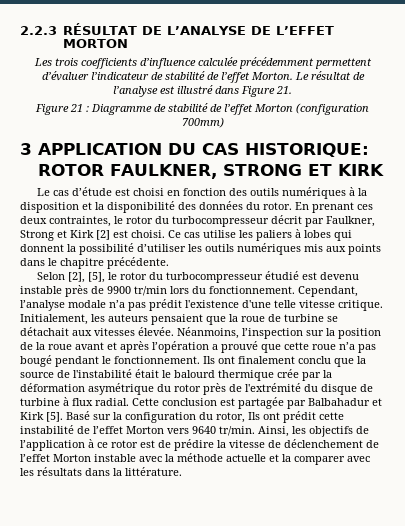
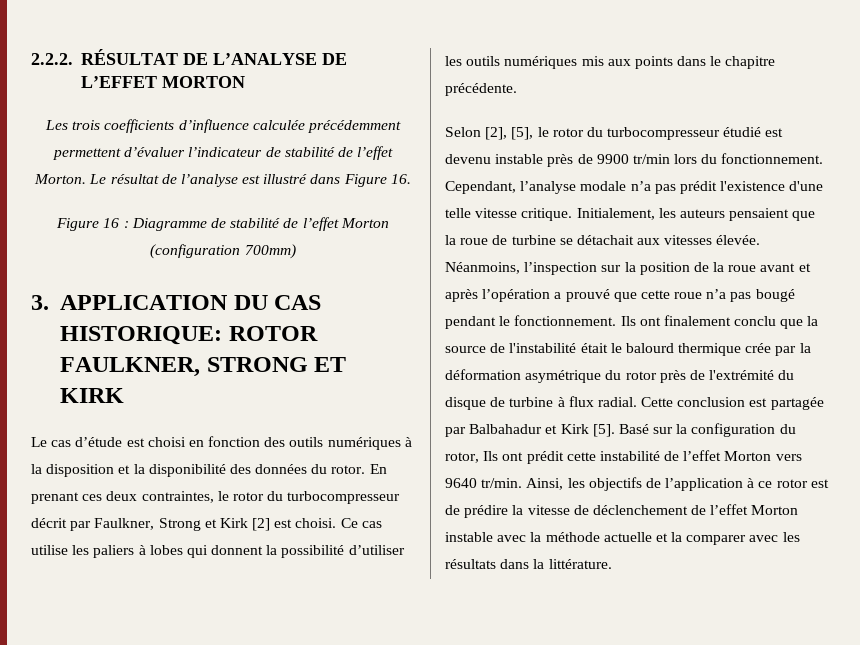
[20,26,57,35] 2.2.3 -> [31,53,73,65] 2.2.2.
[276,86,292,94] [35,104,83,115] 21. // Figure 21 -> [390,174,411,184] [56,218,120,231] 16. // Figure 16
[20,143,32,155] 3 -> [31,295,49,310] 3.

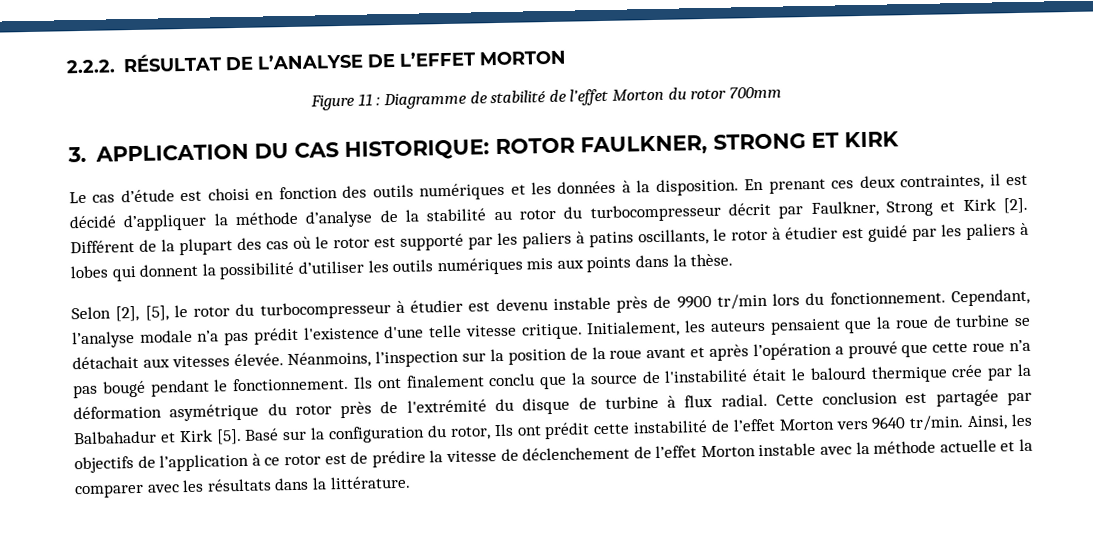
[45,119,401,133] [52,146,394,160] [34,174,411,187] [56,218,120,231] Les trois coefficients d’influence calculée précédemment permettent d’évaluer l’indicateur de stabilité de l’effet Morton. Le résultat de l’analyse est illustré dans Figure 16. // Figure 16 -> [310,93,373,111] Figure 11
[150,244,296,259] (configuration 700mm) -> [667,86,782,100] du rotor 700mm
[404,437,412,447] [31,464,366,477] à la disposition et la disponibilité des données du rotor. -> [510,178,739,196] et les données à la disposition.
[217,491,229,501] le -> [989,173,1029,186] [69,208,512,232] il est décidé d’appliquer la méthode d’analyse de la stabilité au
[252,518,382,531] [31,545,68,555] [2] est choisi. Ce cas utilise -> [1003,197,1029,214] [70,225,937,256] [2]. Différent de la plupart des cas où le rotor est supporté par les paliers à patins oscillants, le rotor à étudier est guidé par
[710,56,776,69] [445,83,517,96] le chapitre précédente. -> [672,253,734,267] la thèse.
[723,127,762,137] étudié -> [395,299,464,313] à étudier

